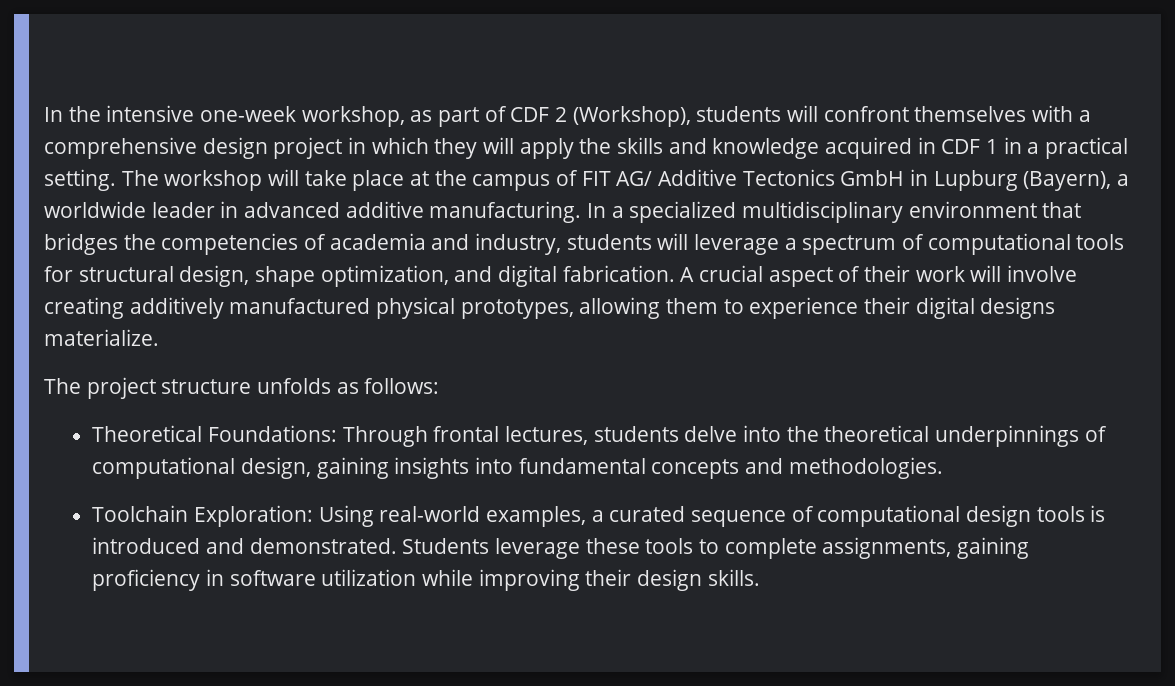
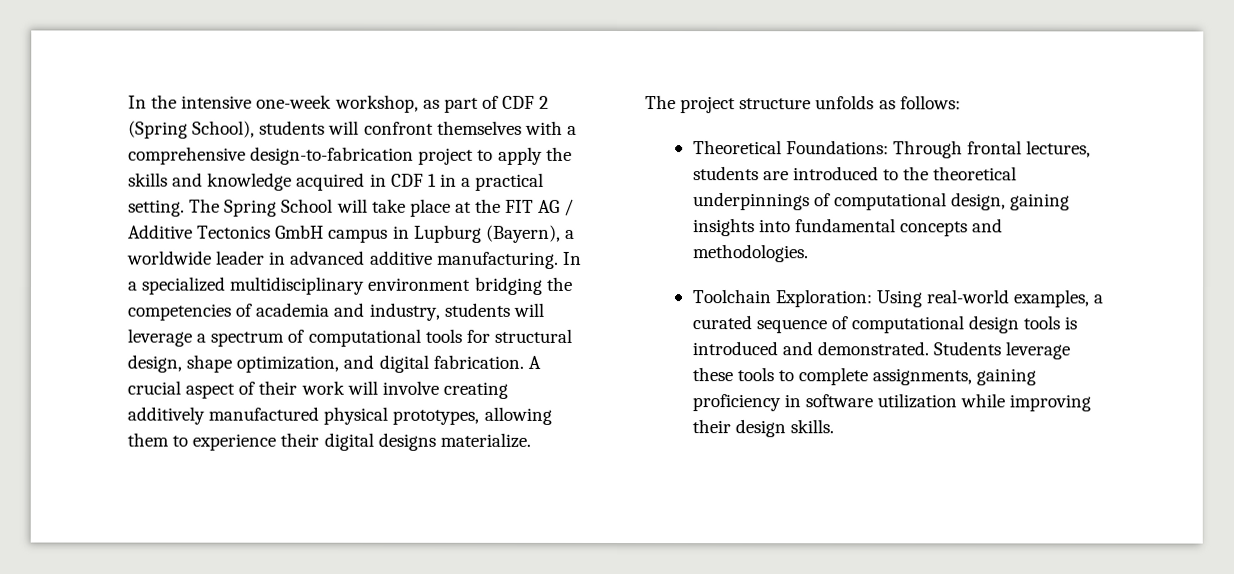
[572,106,691,127] (Workshop), -> [128,120,256,139] (Spring School),
[202,137,515,159] design project in which they will -> [250,146,494,165] design-to-fabrication project to
[164,170,263,191] workshop -> [224,198,334,217] Spring School
[472,170,653,191] campus of FIT AG/ -> [505,198,575,216] FIT AG /
(905, 178) none -> [328,228,389,243] campus
[1042,202,1082,218] [44,233,118,255] that bridges -> [473,276,543,295] bridging
[684,425,781,442] delve into -> [762,166,899,181] are introduced to

